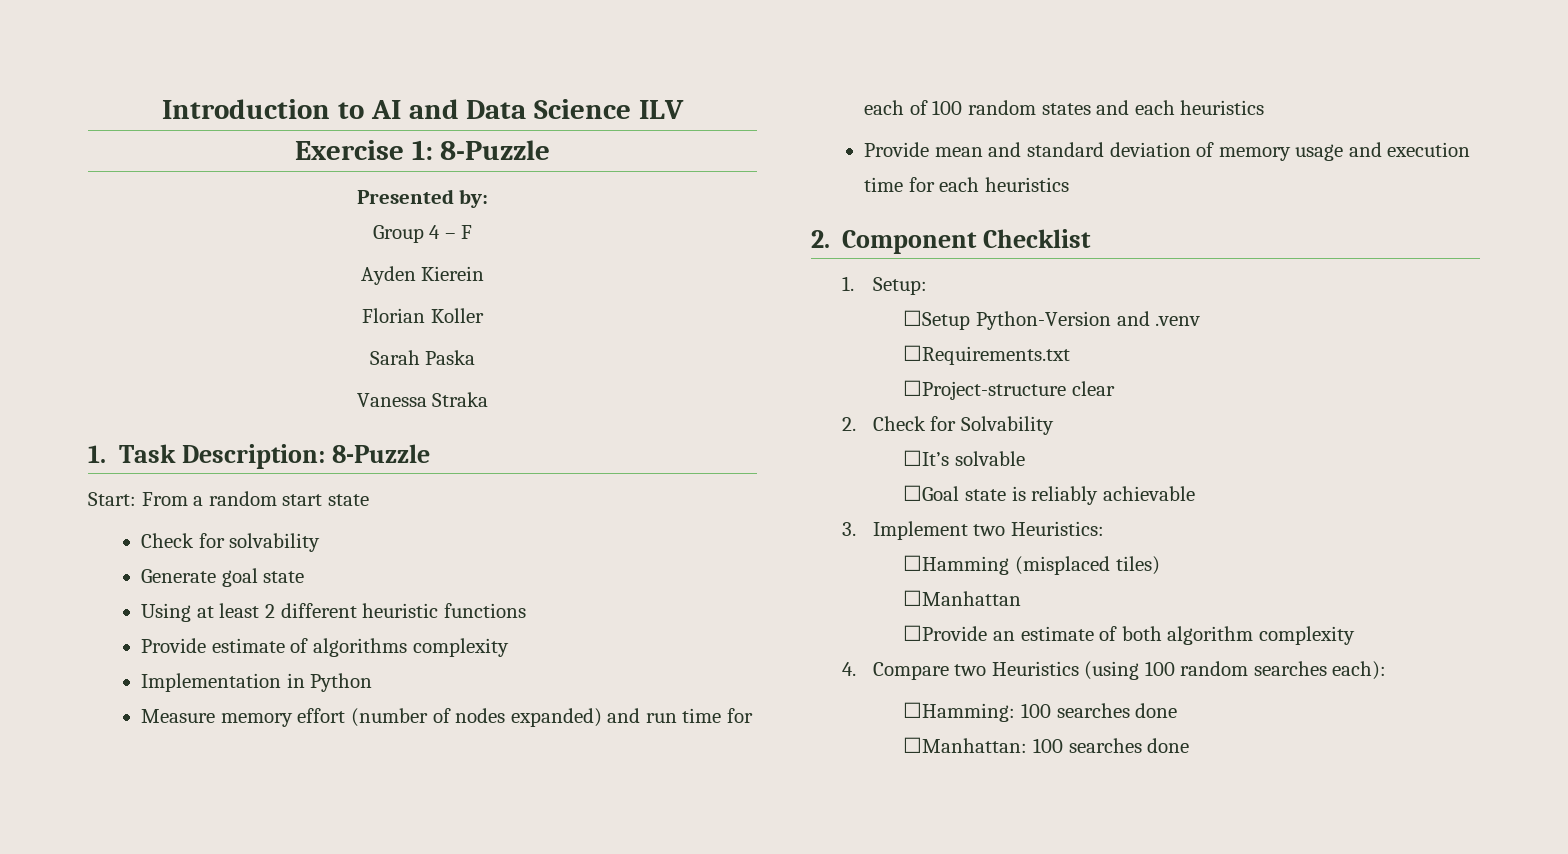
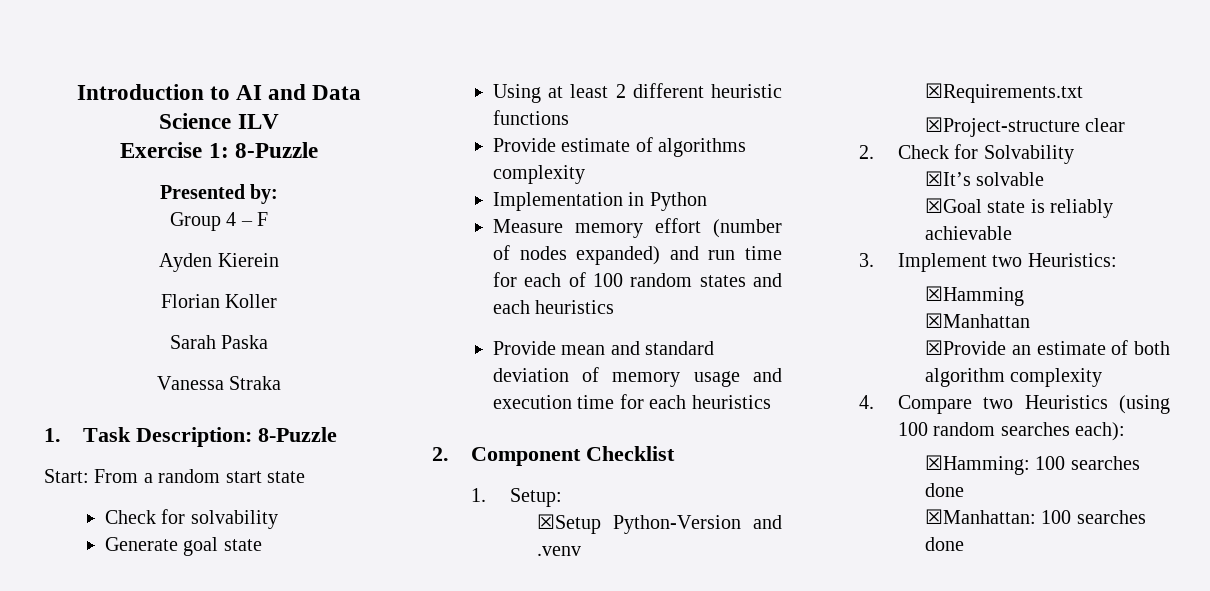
[903,310,971,330] ☐Setup -> [537,514,601,534] ☒Setup
[903,345,1071,365] [903,380,1067,400] ☐Requirements.txt // ☐Project-structure -> [925,83,1083,103] [925,117,1080,137] ☒Requirements.txt // ☒Project-structure
[903,450,950,466] ☐It’s -> [925,171,971,186] ☒It’s
[903,485,960,501] ☐Goal -> [925,198,982,213] ☒Goal
[903,555,1160,575] [903,590,1022,606] [903,625,988,641] ☐Hamming (misplaced tiles) // ☐Manhattan // ☐Provide -> [925,286,1024,306] [925,313,1030,328] [925,340,1006,355] ☒Hamming // ☒Manhattan // ☒Provide
[903,702,1016,722] ☐Hamming: -> [925,455,1030,475] ☒Hamming:
[903,737,1028,753] ☐Manhattan: -> [925,509,1036,524] ☒Manhattan:

